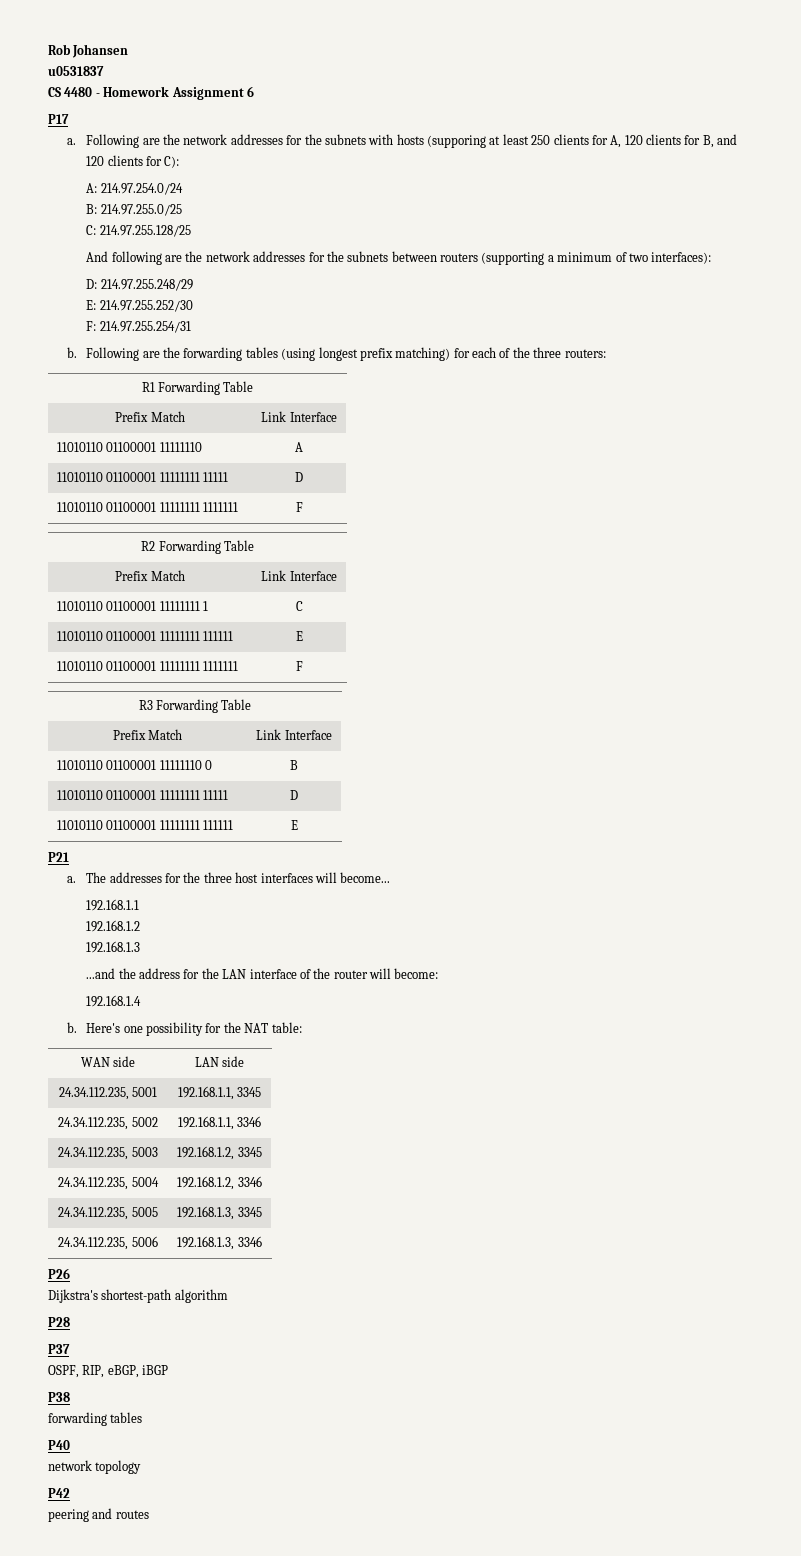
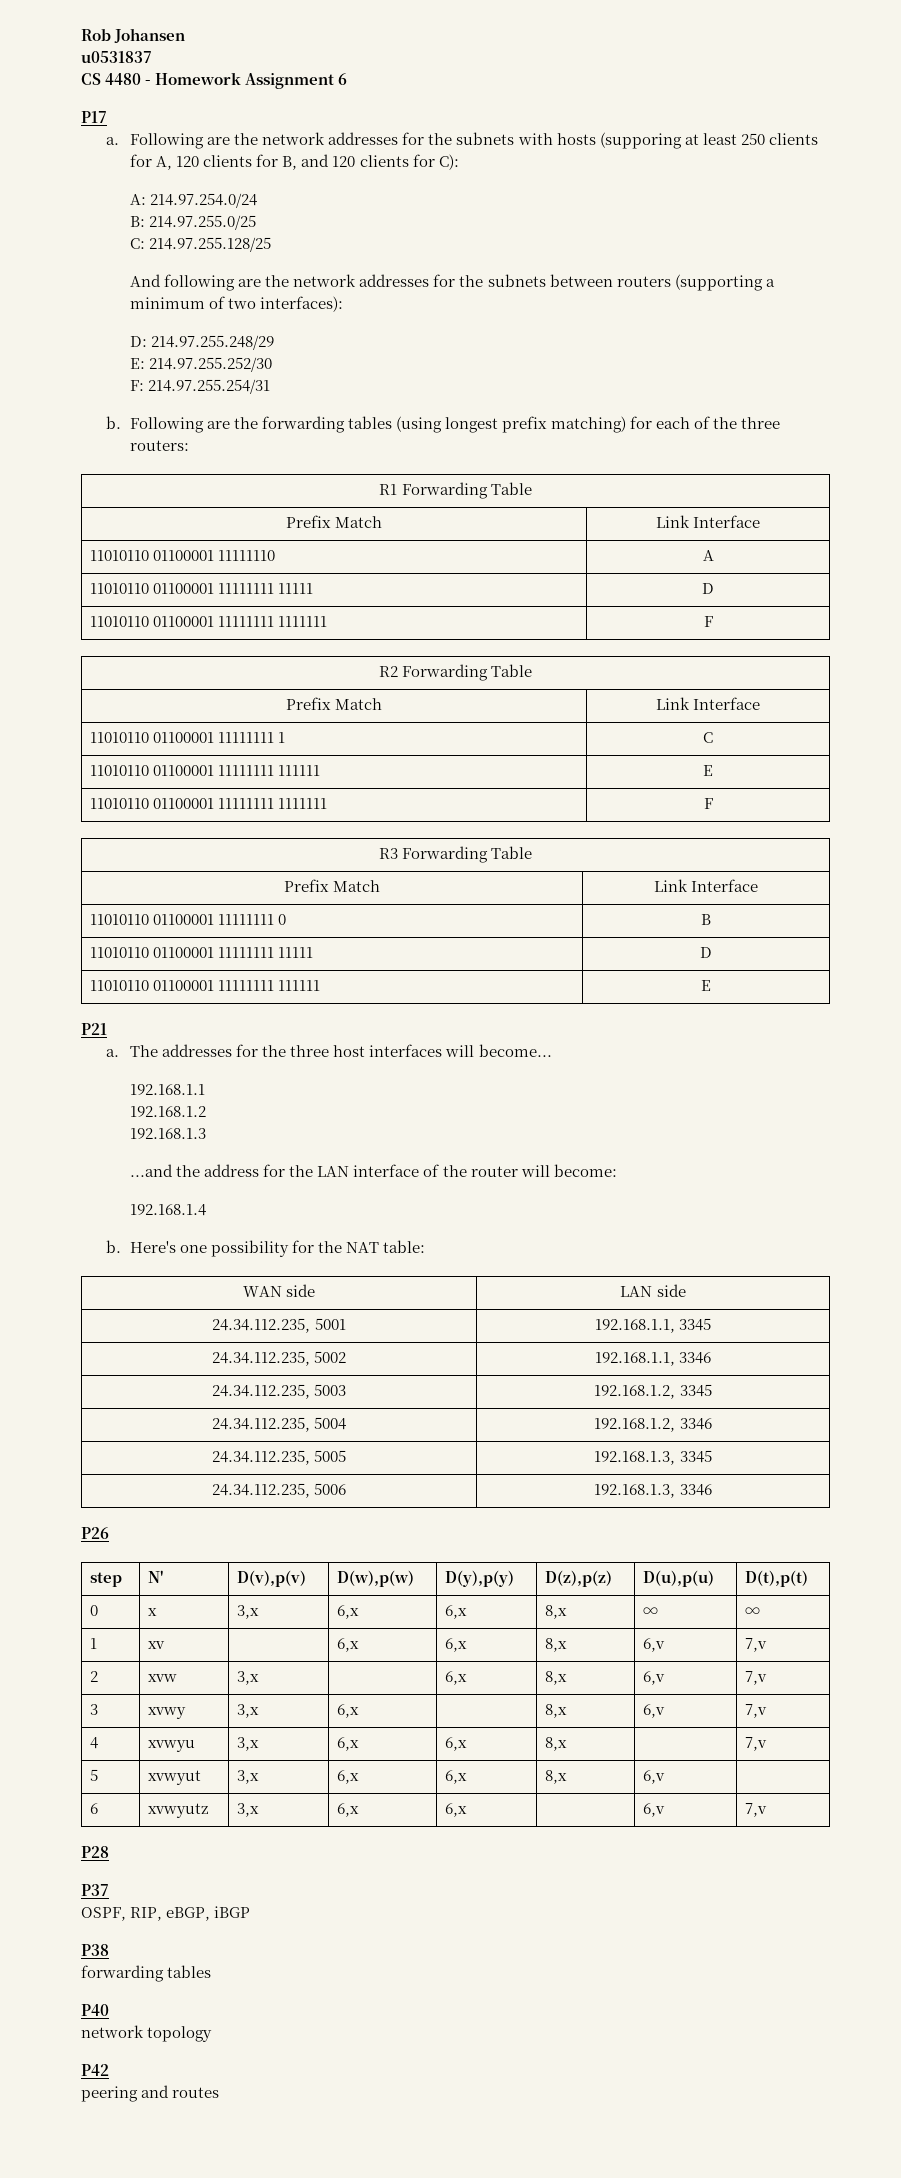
[159,760,202,770] 11111110 -> [218,914,275,925] 11111111
[48,1289,228,1303] // Dijkstra's shortest-path algorithm -> [90,1572,123,1587] [148,1570,165,1583] [237,1570,307,1587] [337,1570,415,1587] [445,1570,515,1587] [545,1570,613,1587] [643,1570,715,1587] [745,1570,809,1587] [90,1605,99,1616] [148,1608,158,1616] [237,1605,260,1619] [337,1605,360,1619] [445,1605,468,1619] [545,1605,568,1619] [643,1607,659,1616] [745,1607,761,1616] [90,1638,98,1649] [148,1641,166,1649] [337,1638,360,1652] [445,1638,468,1652] [545,1638,568,1652] [643,1638,666,1652] [745,1638,768,1652] [90,1671,99,1682] [148,1674,178,1682] [237,1671,260,1685] [445,1671,468,1685] [545,1671,568,1685] [643,1671,666,1685] [745,1671,768,1685] [90,1704,99,1715] [148,1707,187,1719] [237,1704,260,1718] [337,1704,360,1718] [545,1704,568,1718] [643,1704,666,1718] [745,1704,768,1718] [90,1737,99,1749] [148,1740,196,1752] [237,1737,260,1751] [337,1737,360,1751] [445,1737,468,1751] [545,1737,568,1751] [745,1737,768,1751] [90,1769,99,1781] [148,1770,202,1785] [237,1770,260,1784] [337,1770,360,1784] [445,1770,468,1784] [545,1770,568,1784] [643,1770,666,1784] [90,1803,99,1814] [148,1803,209,1818] [237,1803,260,1817] [337,1803,360,1817] [445,1803,468,1817] [643,1803,666,1817] [745,1803,768,1817] // step | N' | D(v),p(v) | D(w),p(w) | D(y),p(y) | D(z),p(z) | D(u),p(u) | D(t),p(t) // 0 | x | 3,x | 6,x | 6,x | 8,x | ∞ | ∞ // 1 | xv | | 6,x | 6,x | 8,x | 6,v | 7,v // 2 | xvw | 3,x | | 6,x | 8,x | 6,v | 7,v // 3 | xvwy | 3,x | 6,x | | 8,x | 6,v | 7,v // 4 | xvwyu | 3,x | 6,x | 6,x | 8,x | | 7,v // 5 | xvwyut | 3,x | 6,x | 6,x | 8,x | 6,v | // 6 | xvwyutz | 3,x | 6,x | 6,x | | 6,v | 7,v

